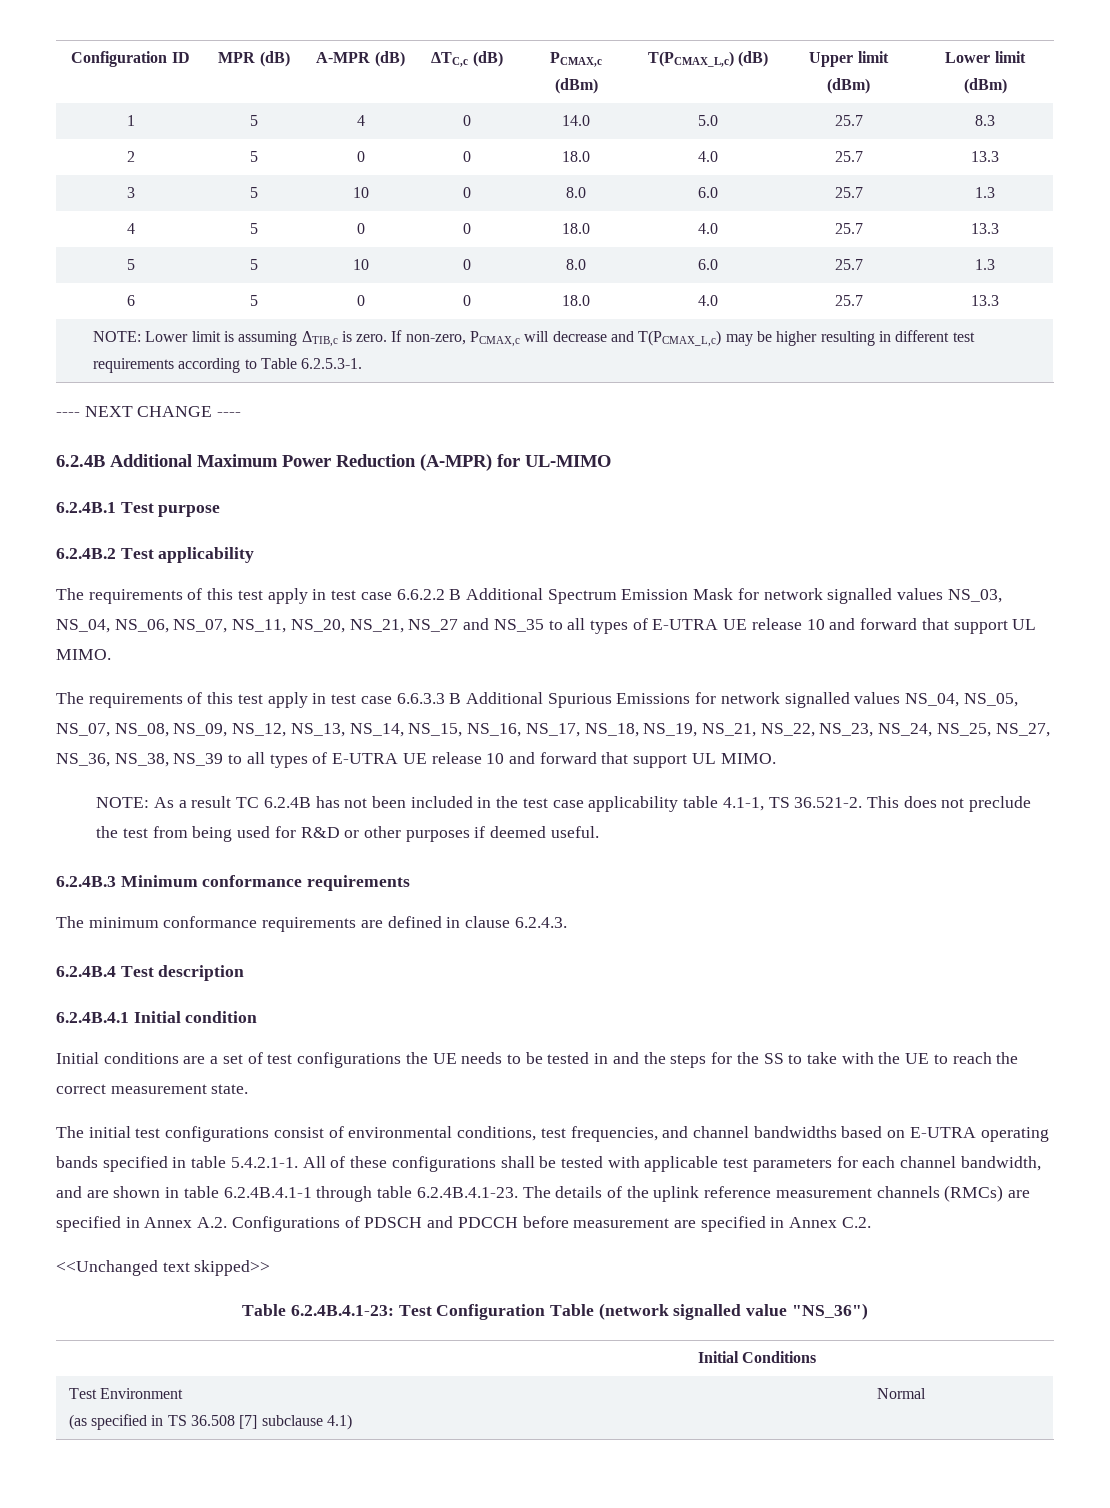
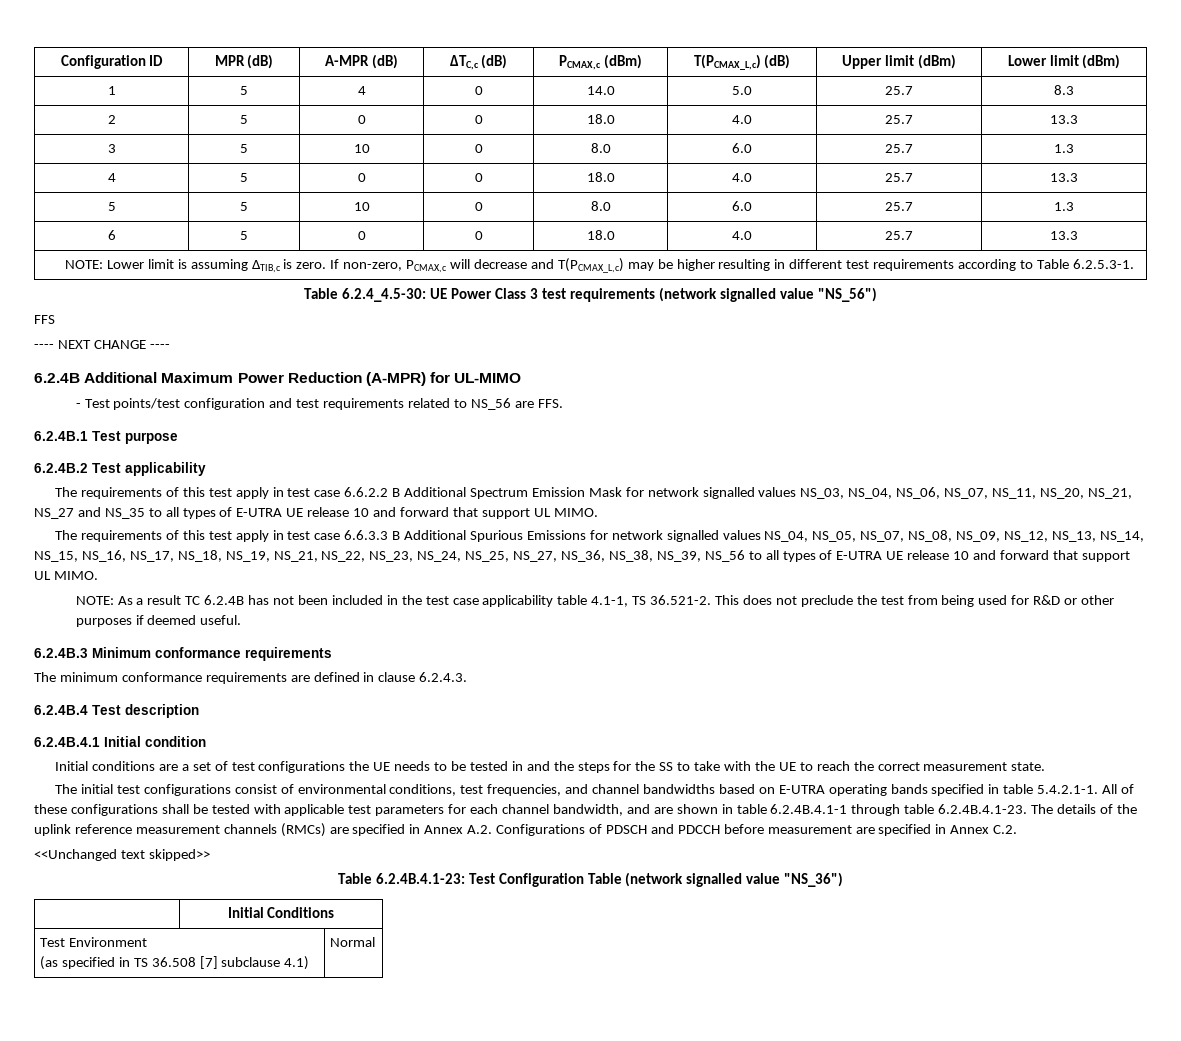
(363, 363) none -> [304,287,877,302] [34,315,55,324] // Table 6.2.4_4.5-30: UE Power Class 3 test requirements (network signalled value "NS_56") // FFS
(611, 461) none -> [75,398,563,410] // - Test points/test configuration and test requirements related to NS_56 are FFS.
[173,753,224,766] NS_39 -> [656,550,745,562] NS_39, NS_56

